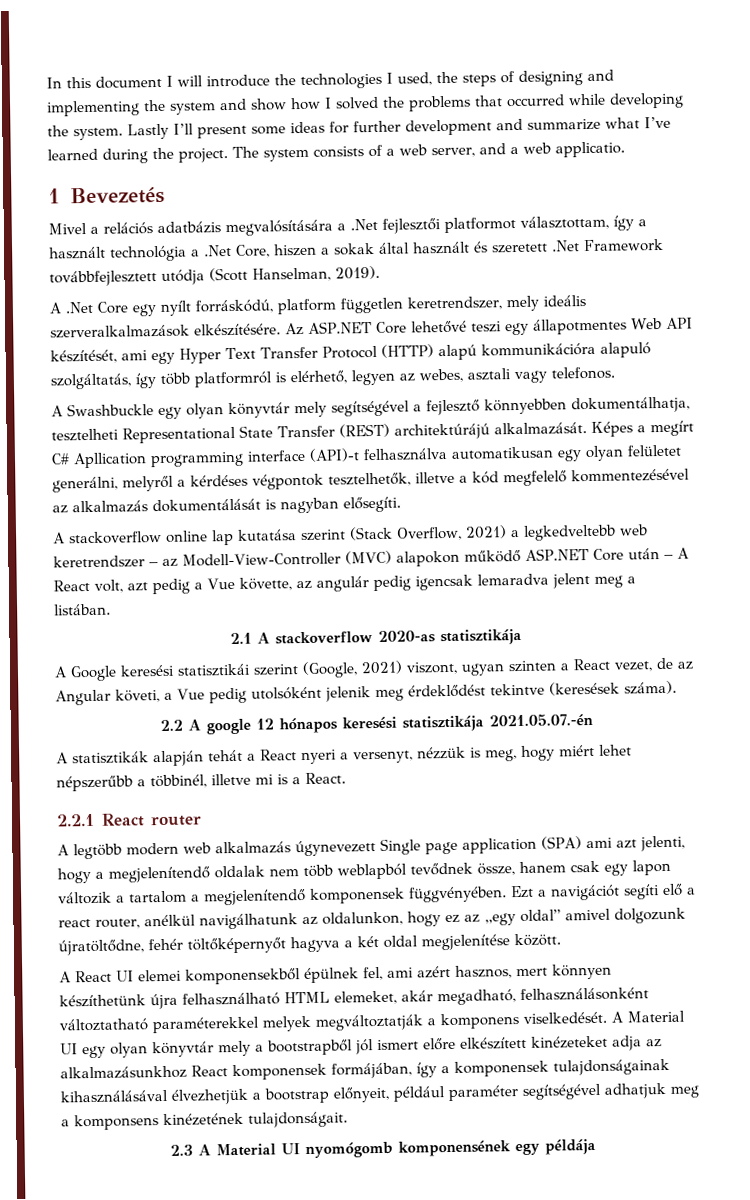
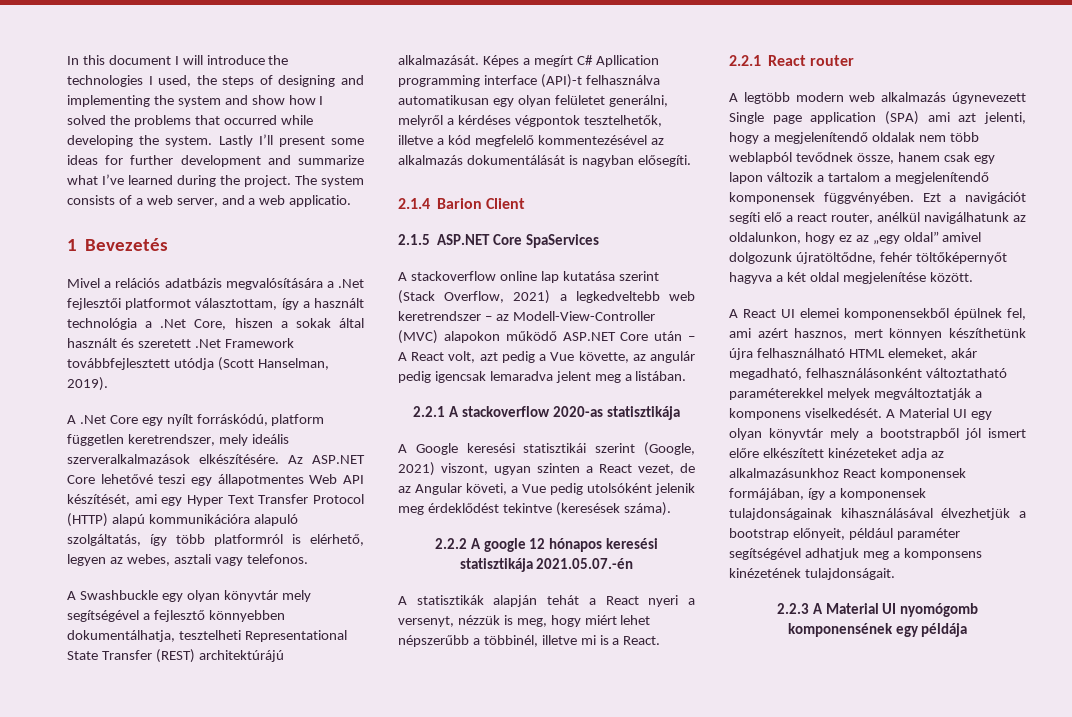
(401, 504) none -> [398,198,526,209] [398,234,600,248] // 2.1.4 Barion Client // 2.1.5 ASP.NET Core SpaServices
[229,632,252,645] 2.1 -> [413,406,446,417] 2.2.1
[160,719,183,732] 2.2 -> [434,538,467,549] 2.2.2
[169,1144,193,1156] 2.3 -> [776,603,809,614] 2.2.3

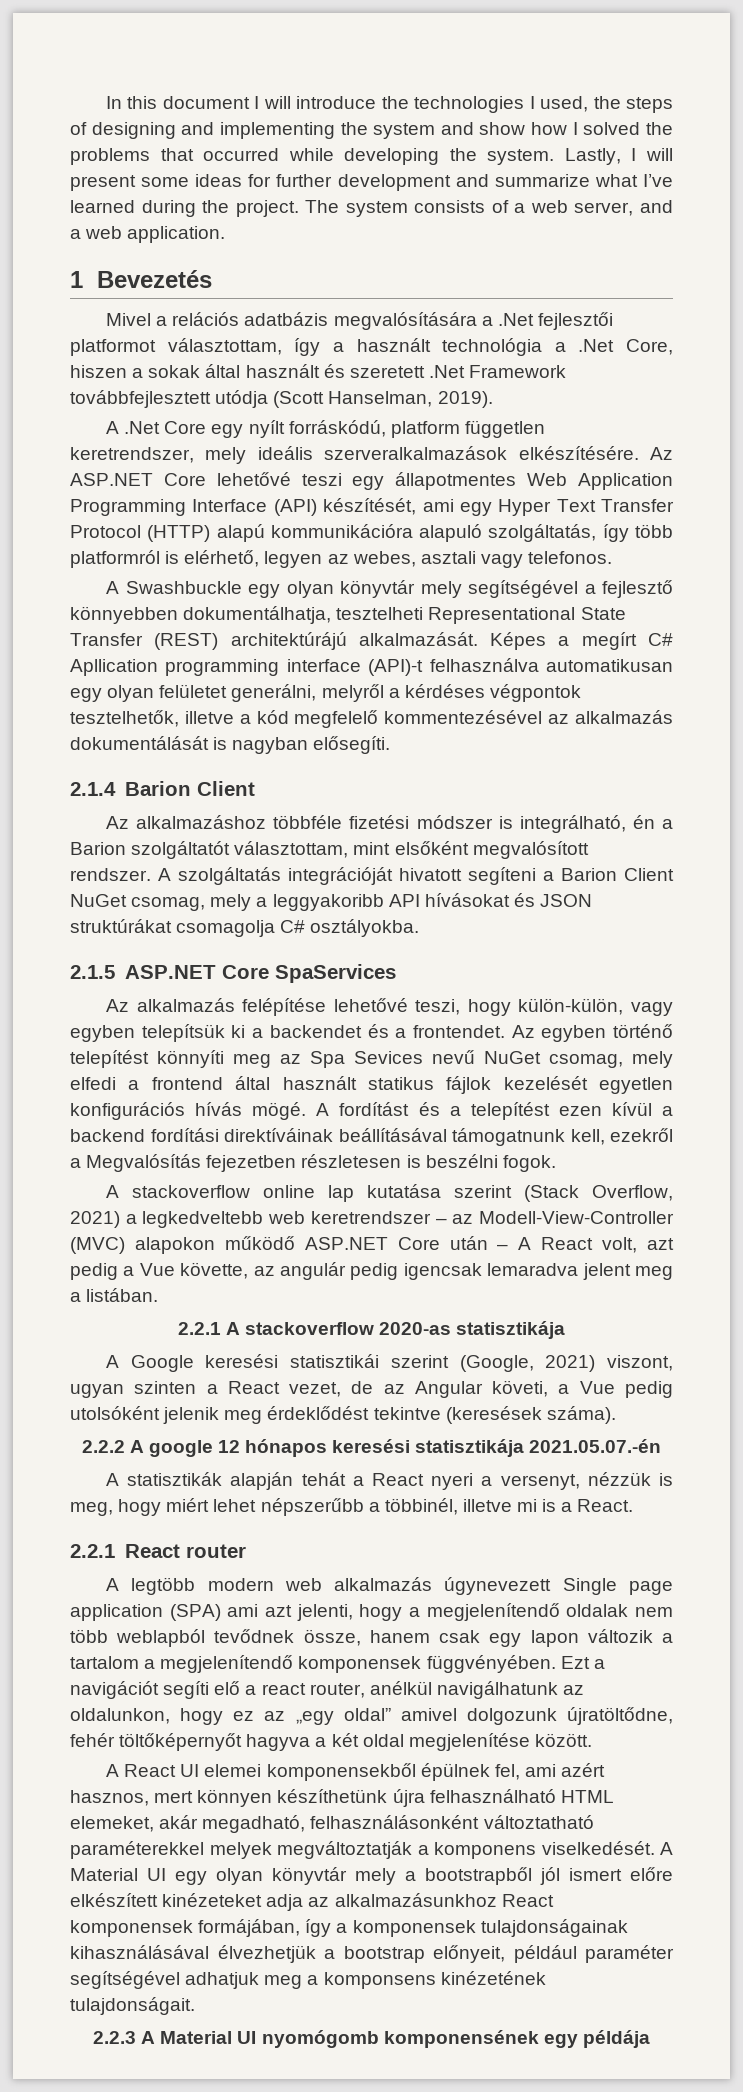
[218,134,273,147] Lastly I’ll -> [564,148,673,165] Lastly, I will
[289,195,352,207] applicatio. -> [127,226,226,243] application.
[343,475,364,484] API -> [578,473,674,490] [70,499,317,516] Application Programming Interface (API)
[398,234,600,248] 2.1.5 ASP.NET Core SpaServices -> [106,815,673,833] [70,841,589,859] [70,867,674,885] [70,893,593,911] [70,919,420,937] [70,964,396,983] [106,998,674,1016] [70,1024,673,1042] [70,1050,673,1068] [70,1076,673,1094] [70,1102,674,1120] [70,1128,673,1146] [70,1154,556,1172] Az alkalmazáshoz többféle fizetési módszer is integrálható, én a Barion szolgáltatót választottam, mint elsőként megvalósított rendszer. A szolgáltatás integrációját hivatott segíteni a Barion Client NuGet csomag, mely a leggyakoribb API hívásokat és JSON struktúrákat csomagolja C# osztályokba. // 2.1.5 ASP.NET Core SpaServices // Az alkalmazás felépítése lehetővé teszi, hogy külön-külön, vagy egyben telepítsük ki a backendet és a frontendet. Az egyben történő telepítést könnyíti meg az Spa Sevices nevű NuGet csomag, mely elfedi a frontend által használt statikus fájlok kezelését egyetlen konfigurációs hívás mögé. A fordítást és a telepítést ezen kívül a backend fordítási direktíváinak beállításával támogatnunk kell, ezekről a Megvalósítás fejezetben részletesen is beszélni fogok.

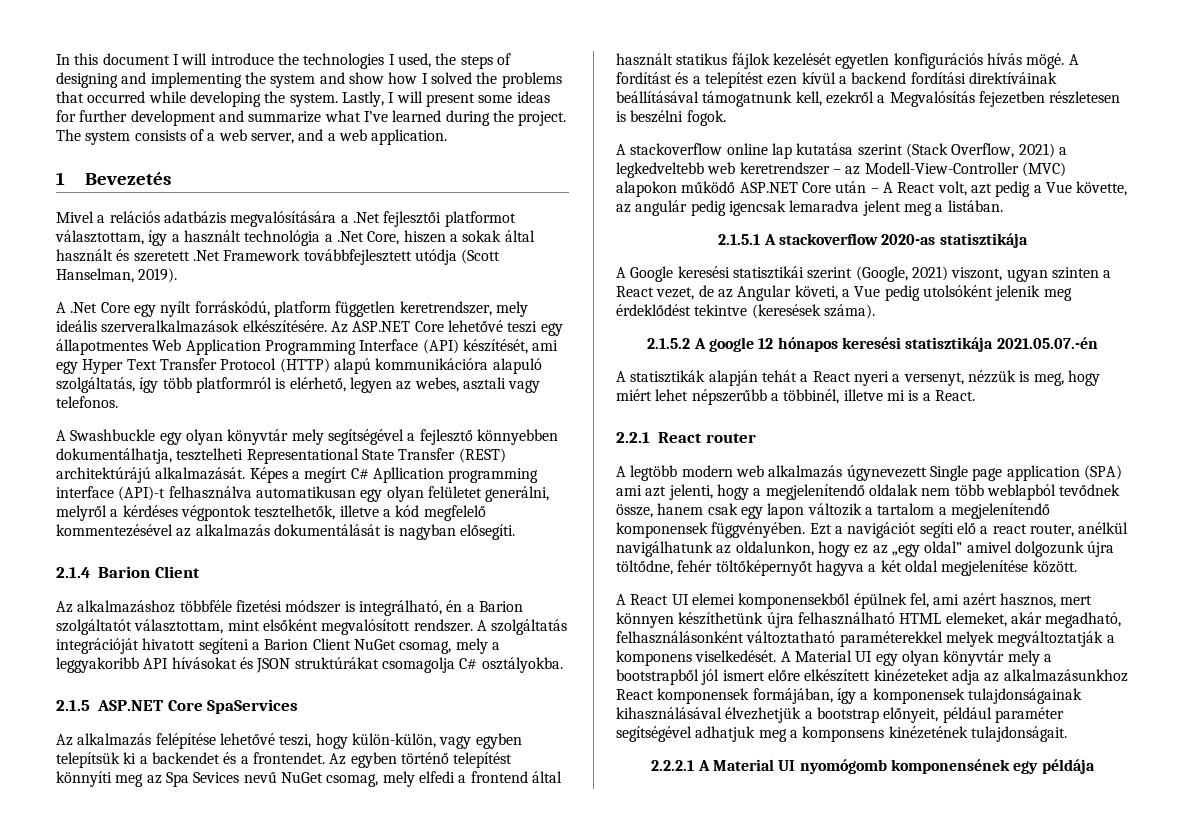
[177,1322,221,1335] 2.2.1 -> [718,234,761,245] 2.1.5.1
[81,1440,125,1453] 2.2.2 -> [647,338,691,349] 2.1.5.2
[567,1707,673,1725] újratöltődne, -> [1087,541,1115,557] [616,560,673,575] újra töltődne,
[93,2031,137,2044] 2.2.3 -> [651,760,695,771] 2.2.2.1

